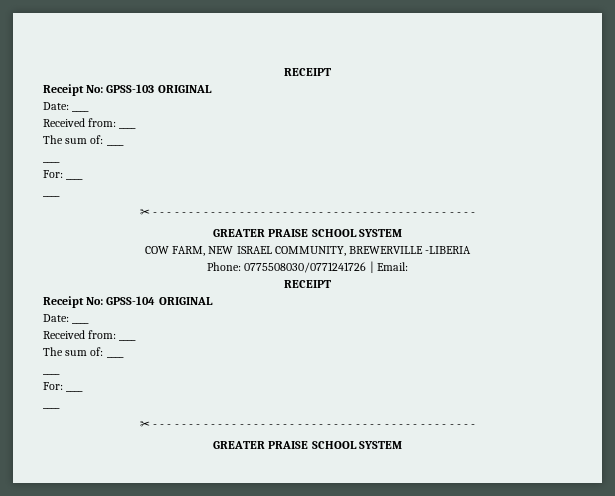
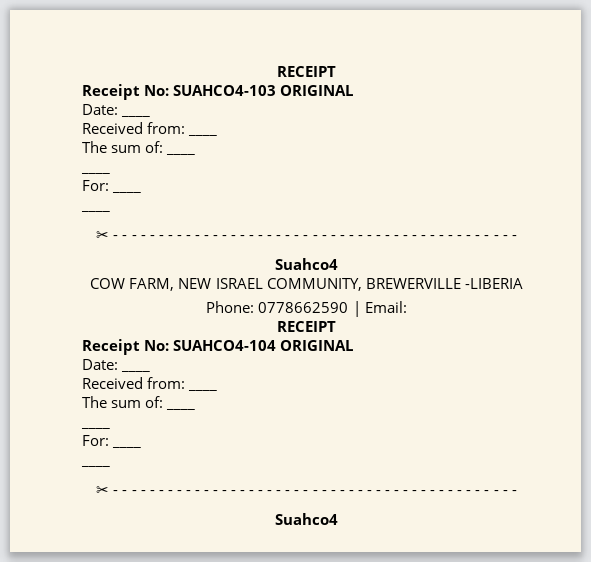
[284,68,331,76] [43,84,155,96] RECEIPT // Receipt No: GPSS-103 -> [277,66,336,77] [82,84,277,100] RECEIPT // Receipt No: SUAHCO4-103
[213,229,402,237] GREATER PRAISE SCHOOL SYSTEM -> [275,258,338,270] Suahco4
[244,262,367,273] 0775508030/0771241726 -> [258,302,349,313] 0778662590
[106,296,156,305] GPSS-104 -> [173,340,277,351] SUAHCO4-104
[213,441,402,449] GREATER PRAISE SCHOOL SYSTEM -> [275,513,338,525] Suahco4

